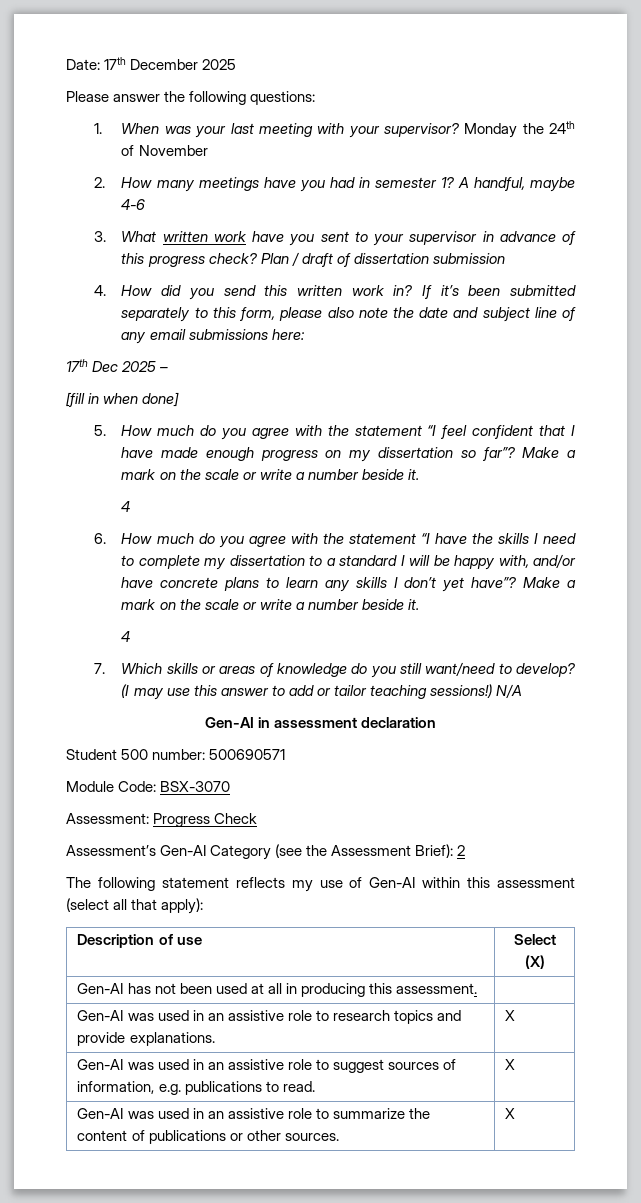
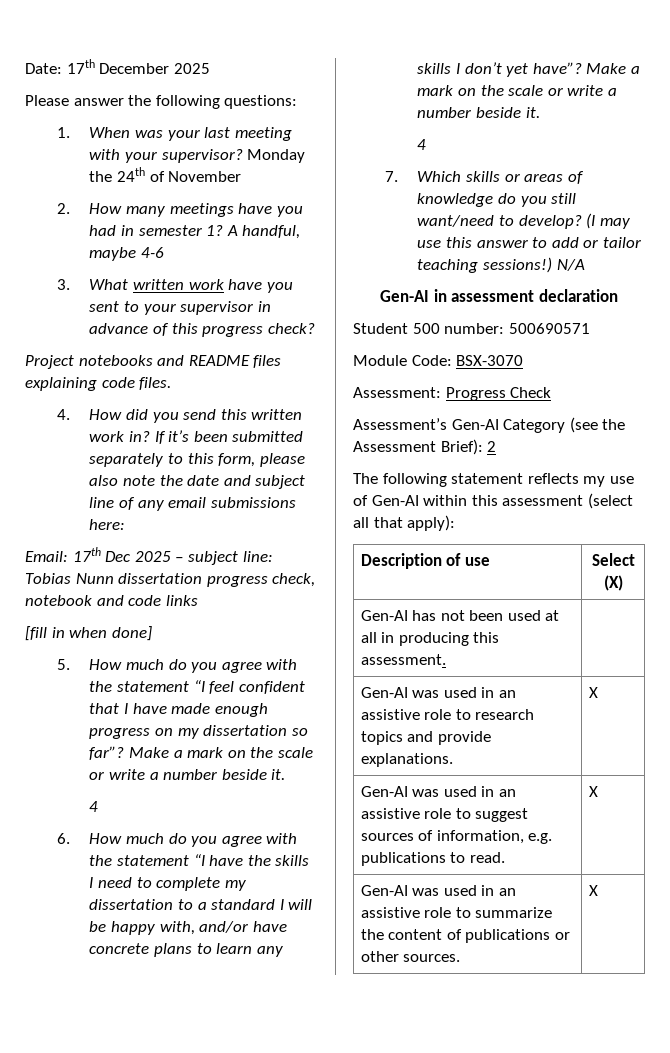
[260,252,505,267] Plan / draft of dissertation submission -> [25,355,282,369] [25,377,172,391] // Project notebooks and README files explaining code files.
(305, 334) none -> [25,551,68,562] Email:
(169, 369) none -> [187,551,273,565] [25,573,316,587] [25,595,198,606] subject line: Tobias Nunn dissertation progress check, notebook and code links

